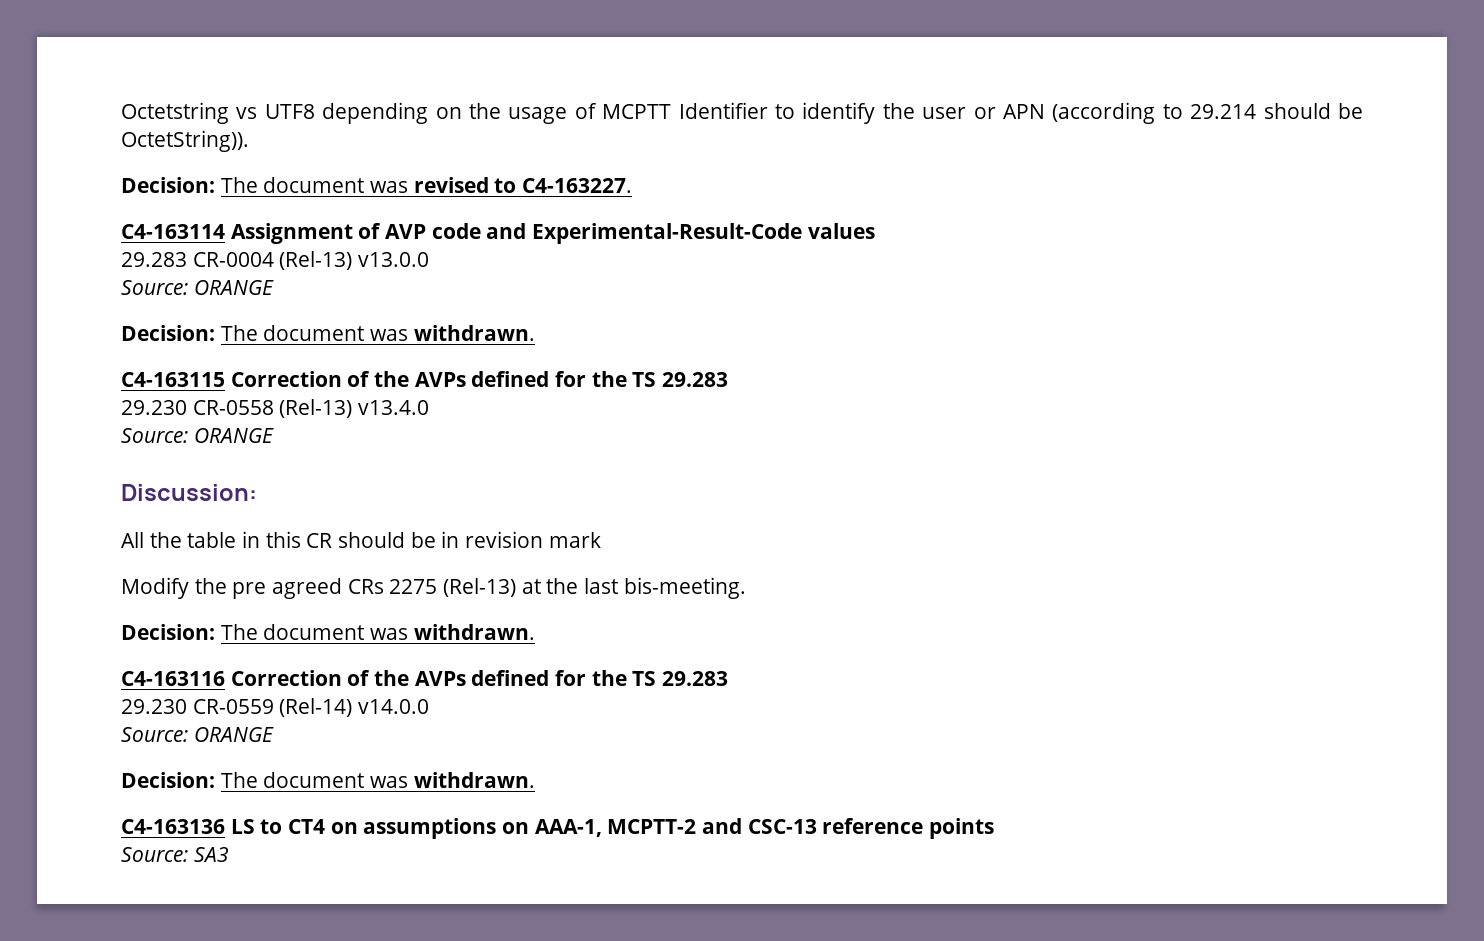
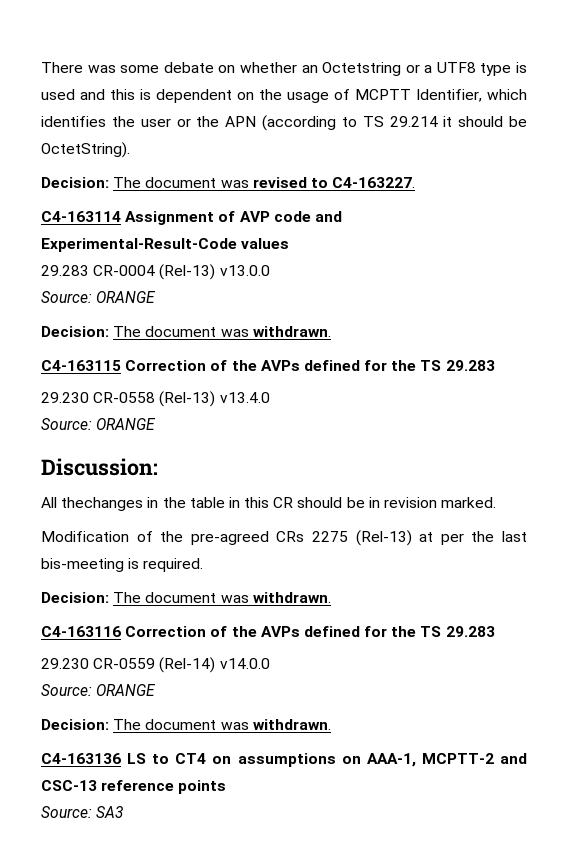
[121,102,429,124] Octetstring vs UTF8 depending -> [41,62,527,76] [41,89,232,103] There was some debate on whether an Octetstring or a UTF8 type is used and this is dependent
[678,102,876,124] Identifier to identify -> [416,89,527,102] [41,116,106,127] Identifier, which identifies
(996, 113) none -> [196,116,220,127] the
[1190,103,1363,119] [121,130,249,152] 29.214 should be OctetString)). -> [362,116,527,127] [41,142,130,158] TS 29.214 it should be OctetString).
(144, 540) none -> [61,497,159,511] thechanges in
[548,532,601,548] [121,577,343,599] mark // Modify the pre agreed -> [441,497,497,508] [41,531,269,545] marked. // Modification of the pre-agreed
(541, 586) none -> [440,533,464,545] per
[623,577,746,599] bis-meeting. -> [41,558,204,572] bis-meeting is required.

